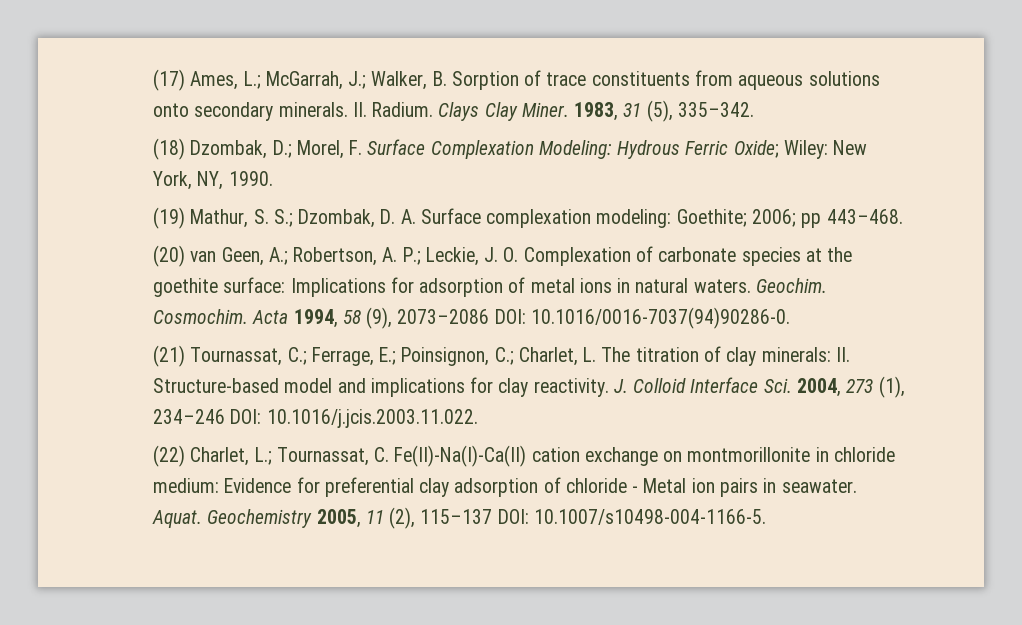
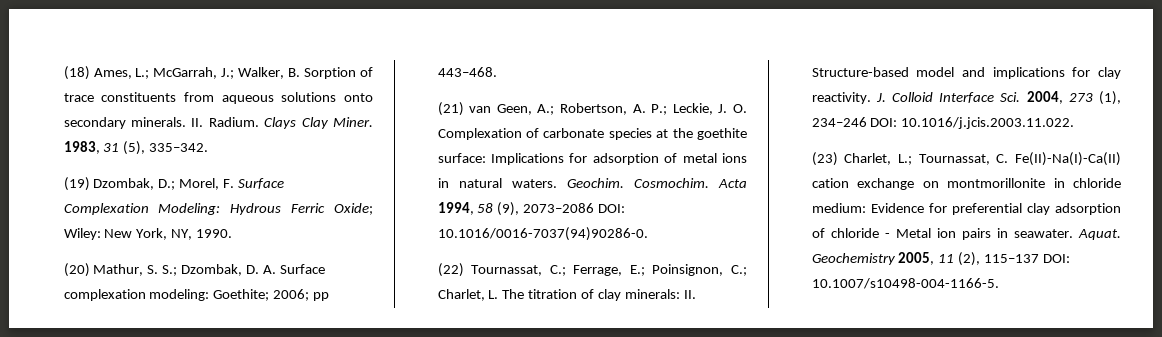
[153,69,186,91] (17) -> [63,66,90,80] (18)
[153,138,186,160] (18) -> [63,177,90,191] (19)
[153,207,186,229] (19) -> [63,263,90,277] (20)
[153,245,186,267] (20) -> [437,102,464,116] (21)
[153,345,186,367] (21) -> [437,263,464,277] (22)
[153,445,186,467] (22) -> [811,152,838,166] (23)

